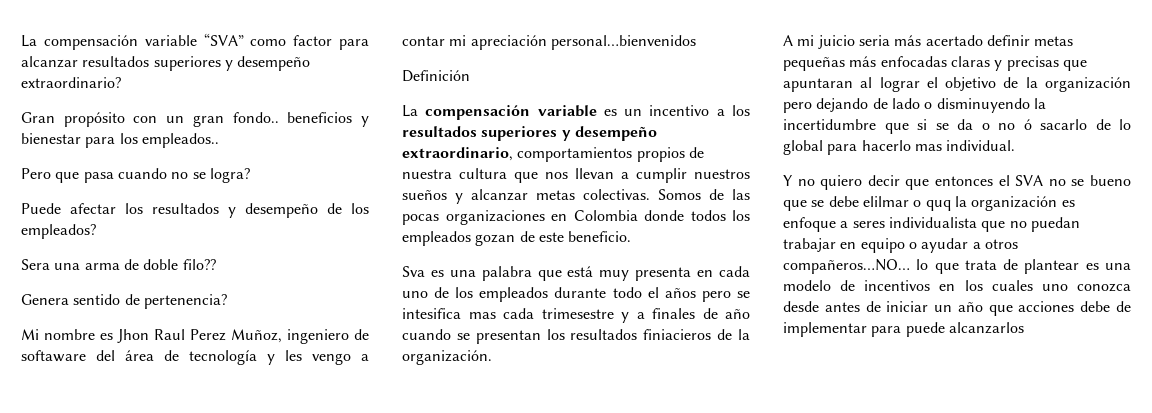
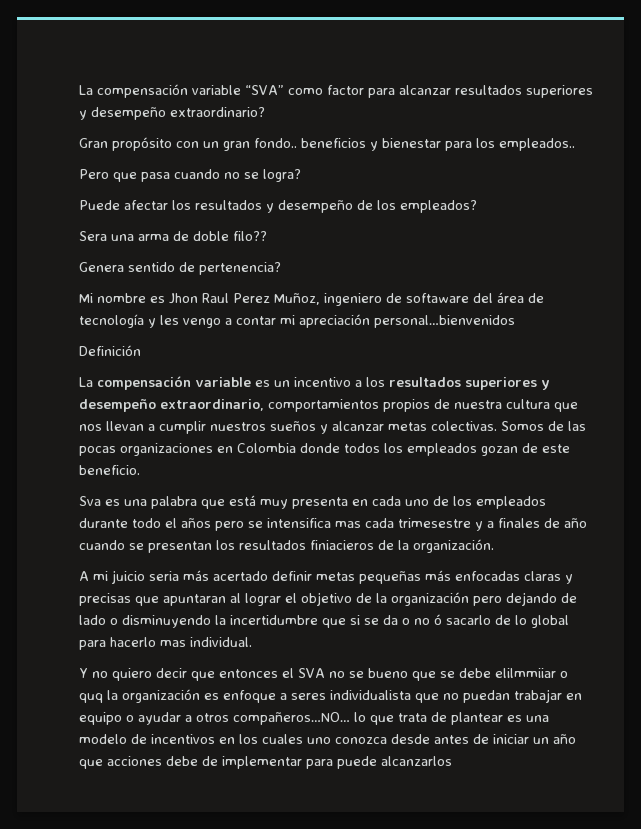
[402,308,461,319] intesifica -> [267,518,331,528] intensifica
[862,196,909,207] elilmar -> [495,668,556,678] elilmmiiar

